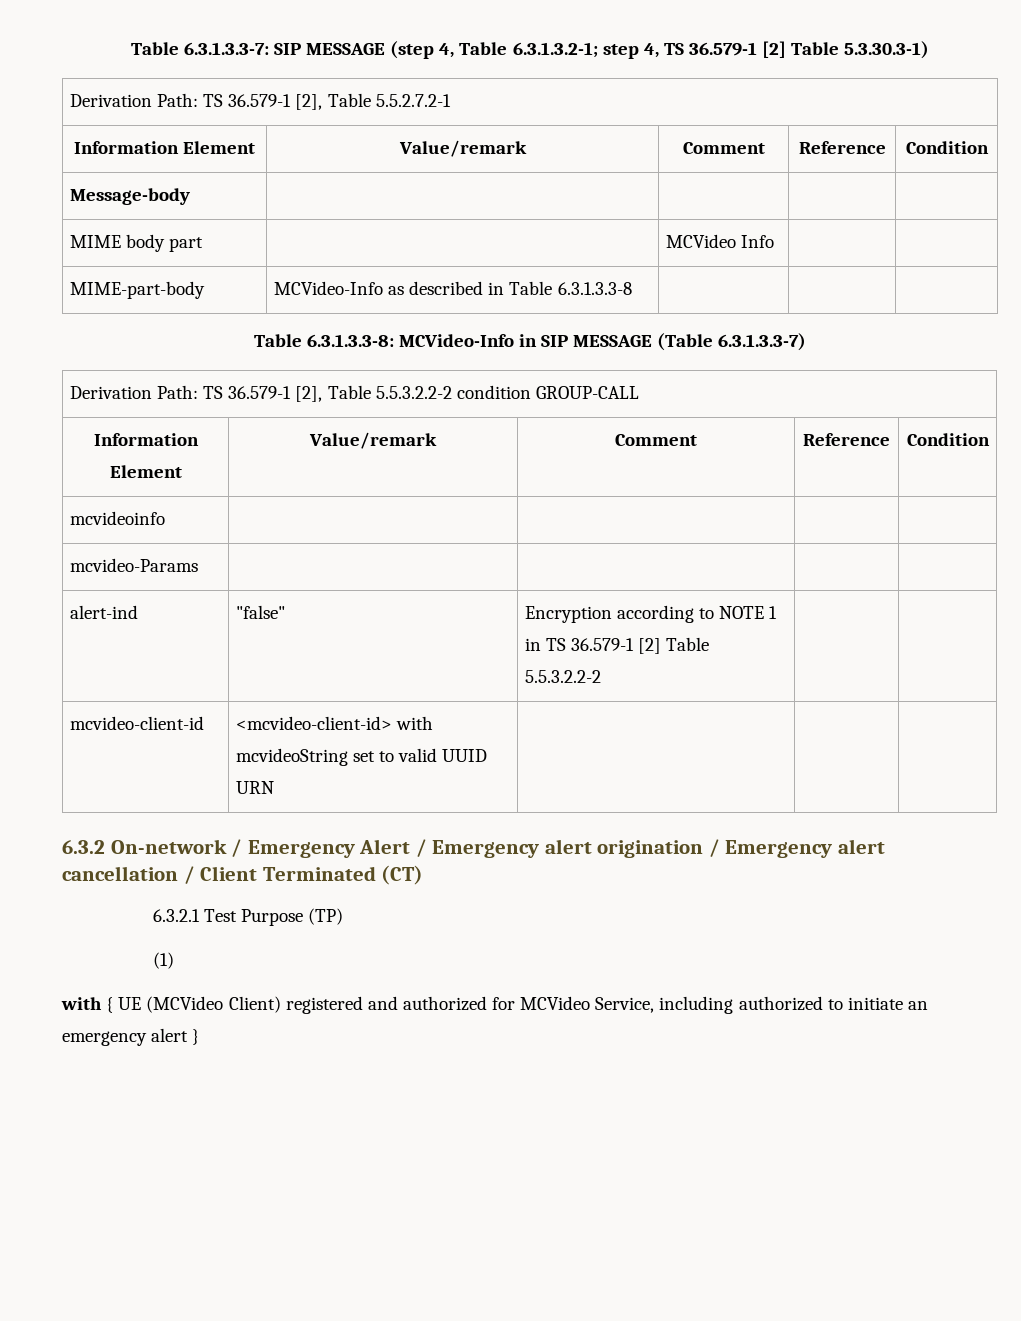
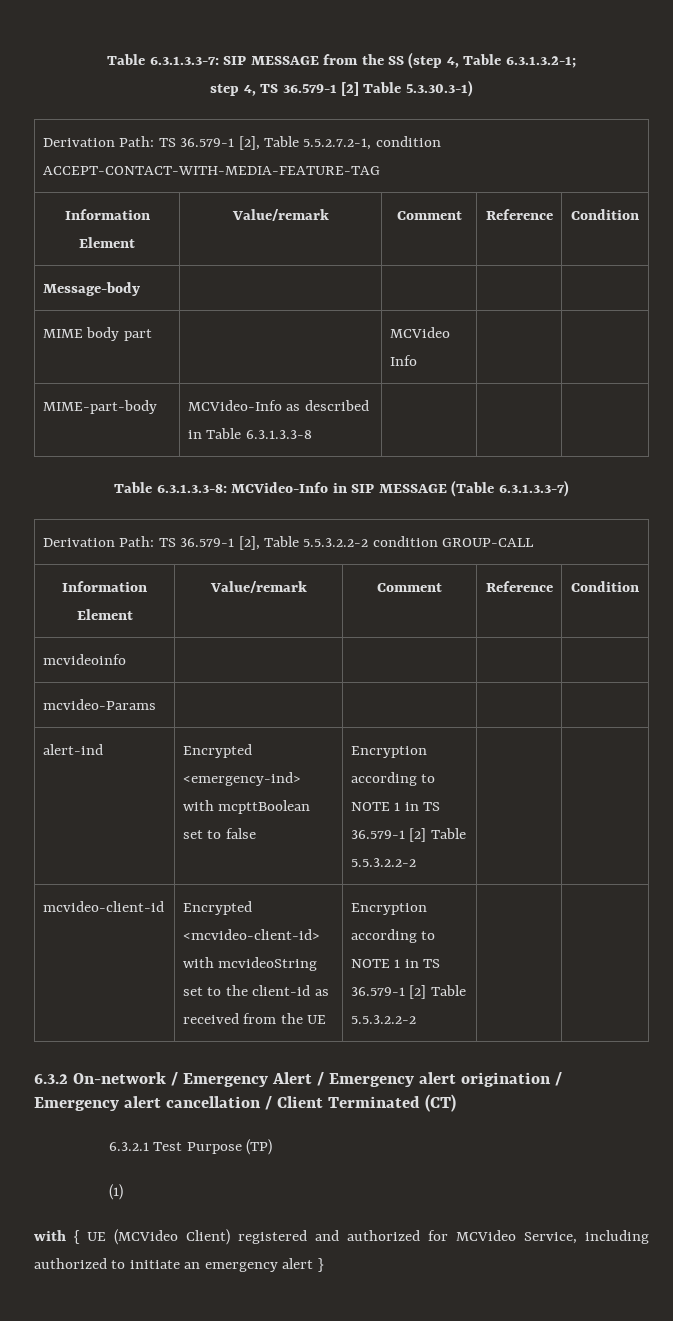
(385, 49) none -> [323,54,404,65] from the SS
(598, 50) none -> (576, 62) //
[375,94,451,107] 5.5.2.7.2-1 -> [303,136,441,150] [42,166,380,175] 5.5.2.7.2-1, condition ACCEPT-CONTACT-WITH-MEDIA-FEATURE-TAG
[235,605,285,619] "false" -> [182,744,252,758] [182,772,301,786] [182,800,311,814] [182,828,256,839] Encrypted <emergency-ind> with mcpttBoolean set to false
(204, 723) none -> [182,901,252,915] Encrypted
[398,748,488,762] [235,781,274,794] valid UUID URN | -> [225,985,329,996] [182,1013,327,1024] [350,903,427,915] [350,929,436,943] [350,959,441,968] [350,985,466,999] [350,1015,416,1024] the client-id as received from the UE | Encryption according to NOTE 1 in TS 36.579-1 [2] Table 5.5.3.2.2-2

